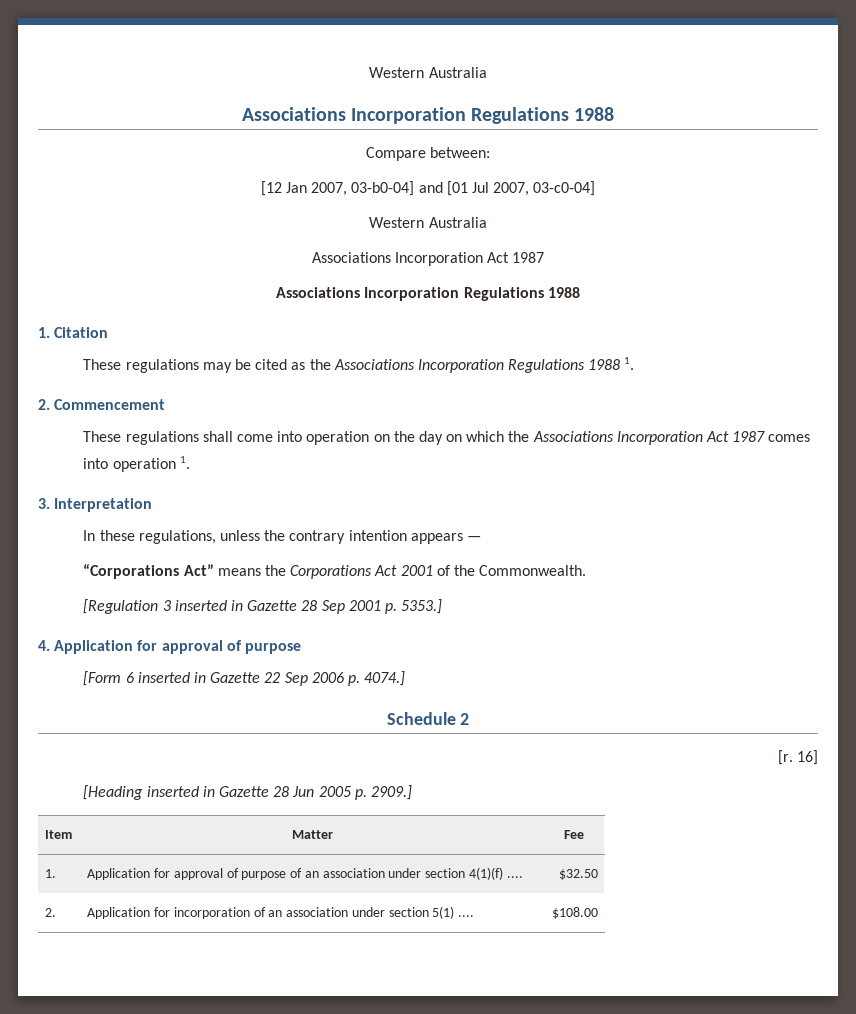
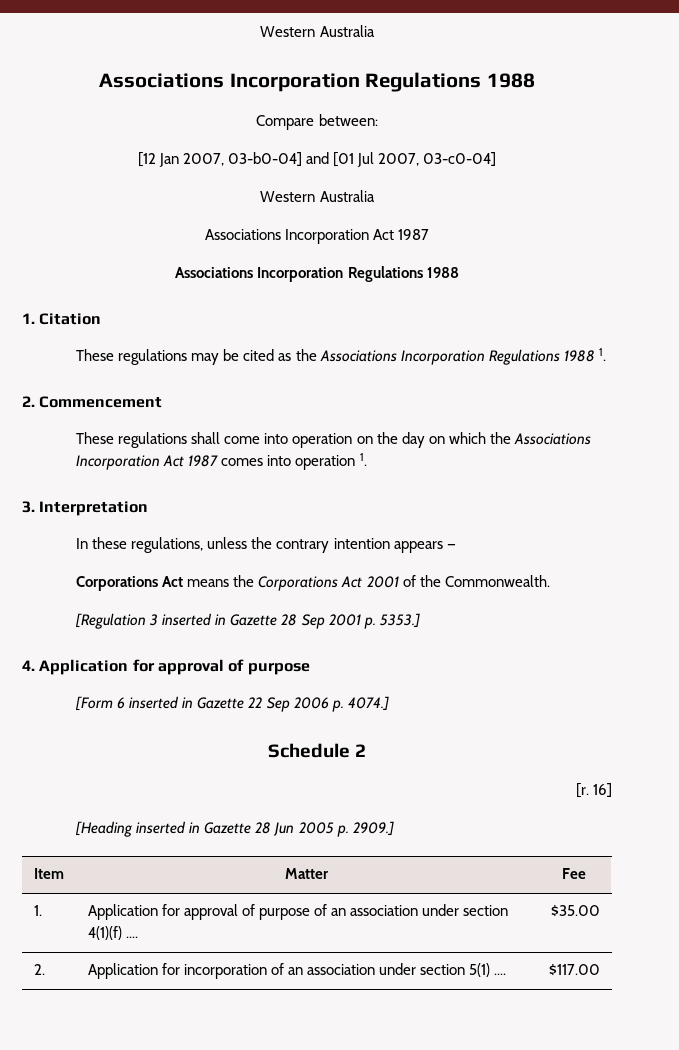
[83,564,214,579] “Corporations Act” -> [76,576,184,591] Corporations Act
[558,869,598,880] $32.50 -> [551,904,601,917] $35.00
[551,907,598,919] $108.00 -> [549,963,601,976] $117.00

